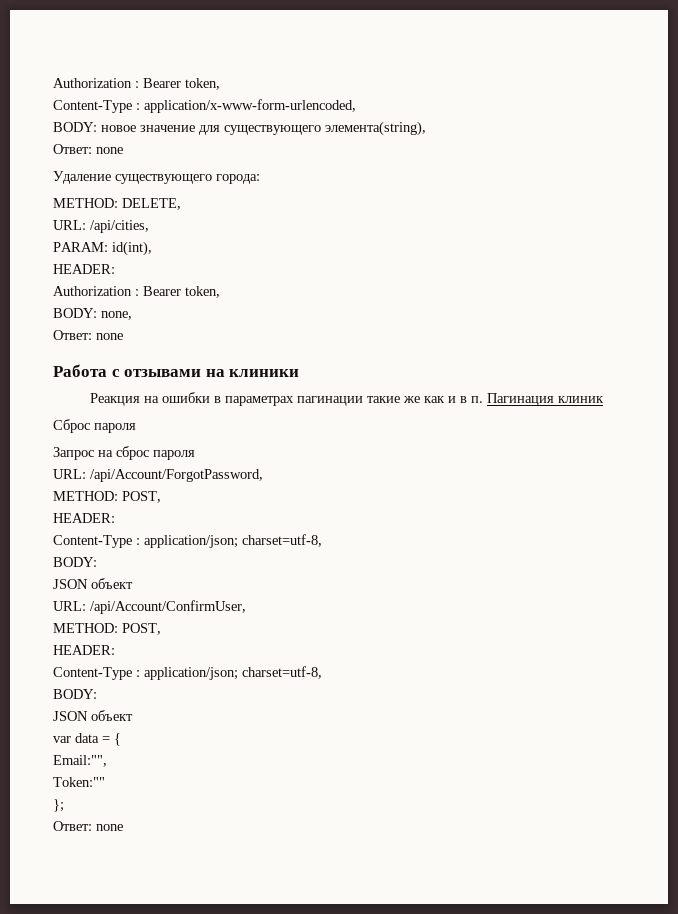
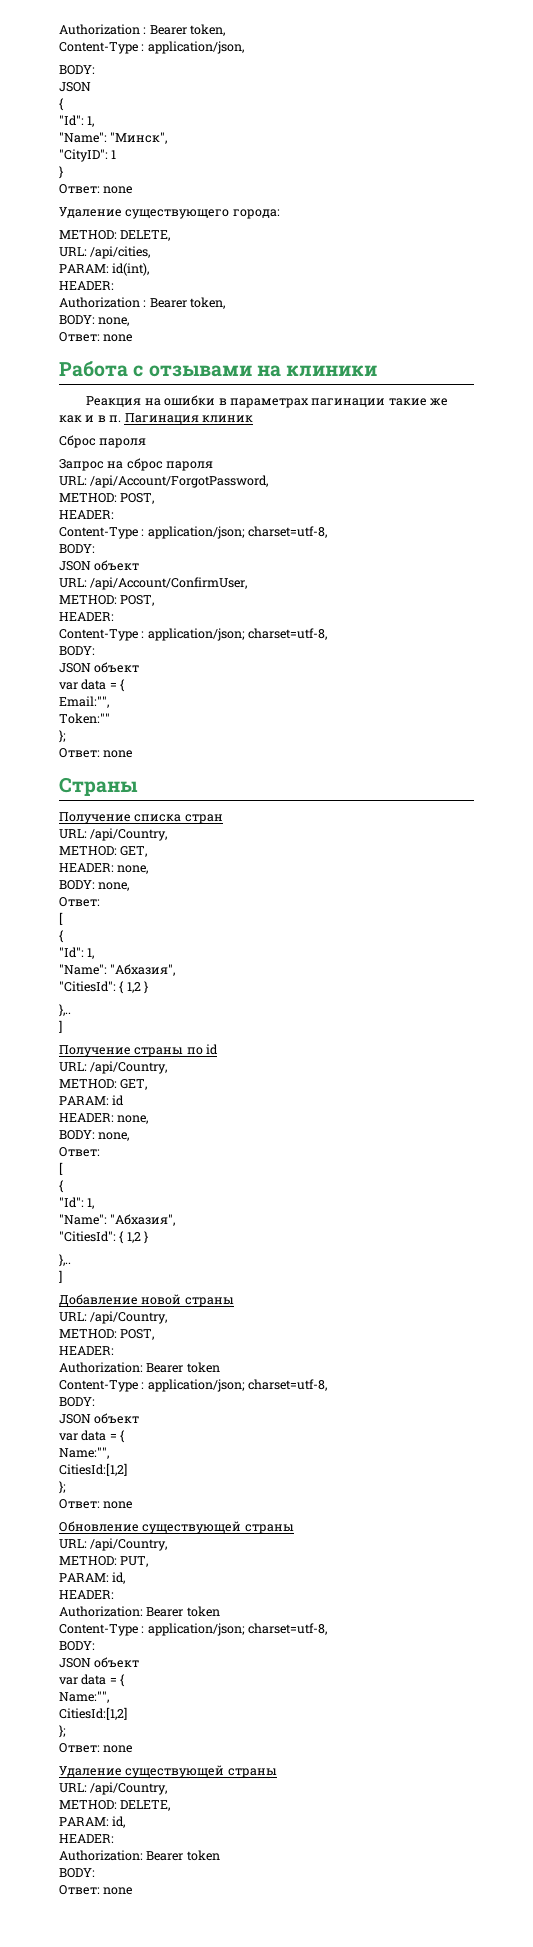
[144,99,356,113] [53,121,426,136] application/x-www-form-urlencoded, // BODY: новое значение для существующего элемента(string), -> [147,41,244,54] [59,65,95,75] [59,82,91,92] [59,98,64,111] [59,115,95,127] [59,132,168,144] [59,149,117,162] [59,166,63,179] application/json, // BODY: // JSON // { // "Id": 1, // "Name": "Минск", // "CityID": 1 // }
(123, 827) none -> [59,777,138,796] [59,812,223,824] [59,828,168,841] [59,846,148,857] [59,863,149,874] [59,880,130,891] [59,897,100,907] [59,912,63,925] [59,930,64,943] [59,947,95,959] [59,964,176,976] [59,981,149,994] [59,1004,71,1017] [59,1020,62,1033] [59,1044,219,1057] [59,1061,168,1074] [59,1079,148,1090] [59,1095,125,1106] [59,1113,149,1124] [59,1130,130,1141] [59,1147,100,1157] [59,1162,63,1175] [59,1180,64,1193] [59,1197,95,1209] [59,1214,176,1226] [59,1231,149,1244] [59,1254,71,1267] [59,1270,62,1283] [59,1294,234,1307] [59,1311,168,1324] [59,1329,155,1340] [59,1346,114,1355] [59,1362,220,1373] [59,1379,328,1392] [59,1397,95,1407] [59,1413,140,1424] [59,1430,126,1443] [59,1447,109,1459] [59,1463,127,1476] [59,1481,66,1494] [59,1499,133,1509] [59,1521,294,1534] [59,1538,168,1551] [59,1556,149,1567] [59,1572,126,1584] [59,1590,114,1599] [59,1606,220,1617] [59,1623,328,1636] [59,1641,95,1651] [59,1657,140,1668] [59,1674,126,1687] [59,1691,109,1703] [59,1707,127,1720] [59,1725,66,1738] [59,1743,133,1753] [59,1765,277,1778] [59,1782,168,1795] [59,1800,171,1811] [59,1816,126,1828] [59,1834,114,1843] [59,1850,220,1861] [59,1868,95,1878] [59,1885,133,1895] // Страны // Получение списка стран // URL: /api/Country, // METHOD: GET, // HEADER: none, // BODY: none, // Ответ: // [ // { // "Id": 1, // "Name": "Абхазия", // "CitiesId": { 1,2 } // },.. // ] // Получение страны по id // URL: /api/Country, // METHOD: GET, // PARAM: id // HEADER: none, // BODY: none, // Ответ: // [ // { // "Id": 1, // "Name": "Абхазия", // "CitiesId": { 1,2 } // },.. // ] // Добавление новой страны // URL: /api/Country, // METHOD: POST, // HEADER: // Authorization: Bearer token // Content-Type : application/json; charset=utf-8, // BODY: // JSON объект // var data = { // Name:"", // CitiesId:[1,2] // }; // Ответ: none // Обновление существующей страны // URL: /api/Country, // METHOD: PUT, // PARAM: id, // HEADER: // Authorization: Bearer token // Content-Type : application/json; charset=utf-8, // BODY: // JSON объект // var data = { // Name:"", // CitiesId:[1,2] // }; // Ответ: none // Удаление существующей страны // URL: /api/Country, // METHOD: DELETE, // PARAM: id, // HEADER: // Authorization: Bearer token // BODY: // Ответ: none

